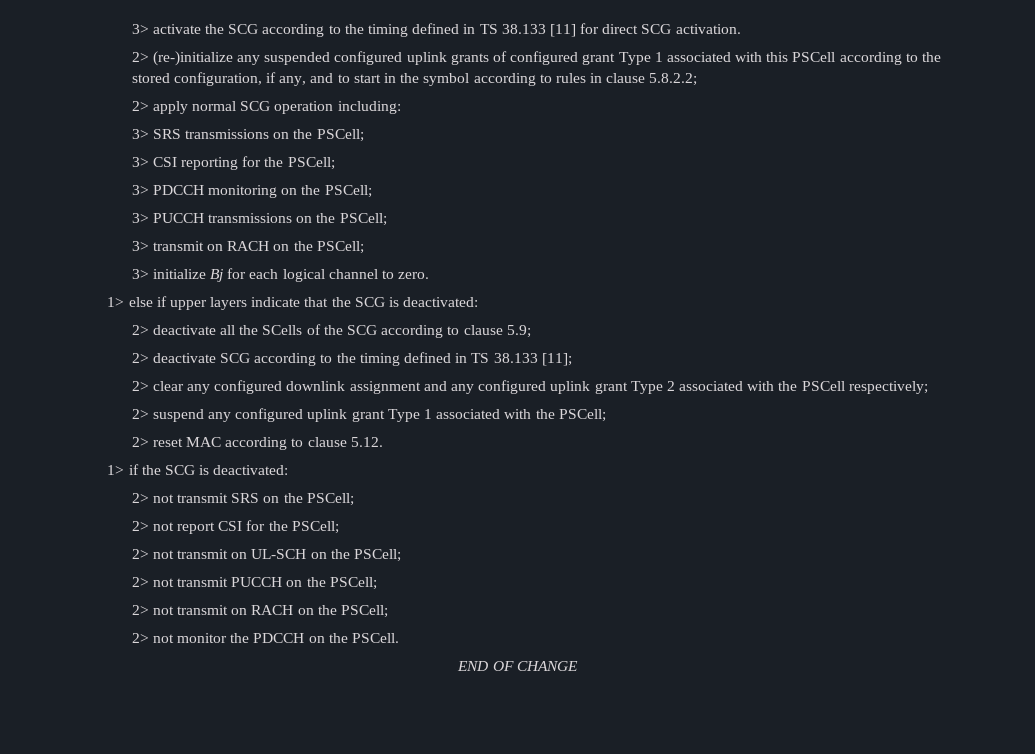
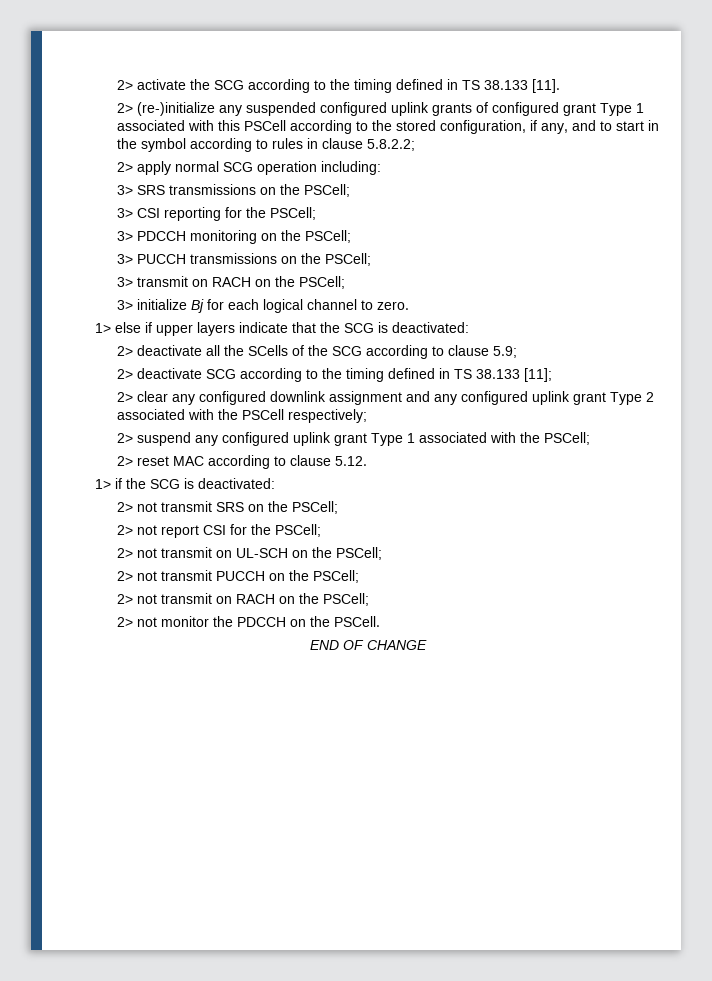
[131,24,149,34] 3> -> [117,80,134,90] 2>
[549,23,741,37] [11] for direct SCG activation. -> [532,79,561,93] [11].

